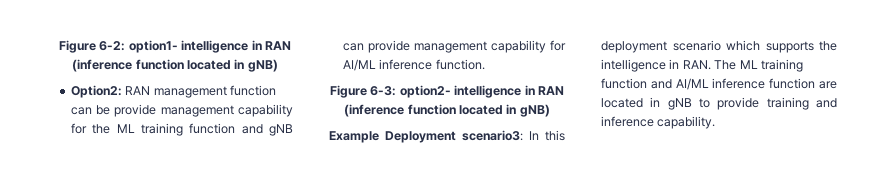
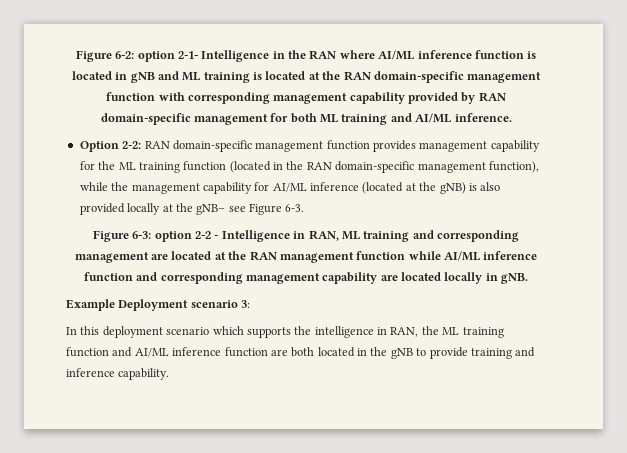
[128,40,291,53] [72,59,278,72] [70,85,276,98] [70,104,157,117] option1- intelligence in RAN (inference function located in gNB) // Option2: RAN management function can be provide -> [137,50,537,62] [71,71,542,83] [106,92,506,104] [100,113,512,125] [79,140,416,152] option 2-1- Intelligence in the RAN where AI/ML inference function is located in gNB and ML training is located at the RAN domain-specific management function with corresponding management capability provided by RAN domain-specific management for both ML training and AI/ML inference. // Option 2-2: RAN domain-specific management function provides
[241,124,293,136] [342,40,410,53] and gNB can provide -> [229,161,539,173] [79,182,129,191] (located in the RAN domain-specific management function), while the
[435,59,485,70] [330,85,564,98] [344,104,550,117] function. // Figure 6-3: option2- intelligence in RAN (inference function located in gNB) -> [362,182,501,194] [79,203,305,215] [92,230,520,242] [74,251,538,263] [83,272,529,284] (located at the gNB) is also provided locally at the gNB– see Figure 6-3. // Figure 6-3: option 2-2 - Intelligence in RAN, ML training and corresponding management are located at the RAN management function while AI/ML inference function and corresponding management capability are located locally in gNB.
[462,130,523,141] scenario3: -> [190,300,251,308] scenario 3: //
[682,60,737,70] RAN. The -> [390,326,439,337] RAN, the
[601,97,661,108] located in -> [291,347,388,357] both located in the

